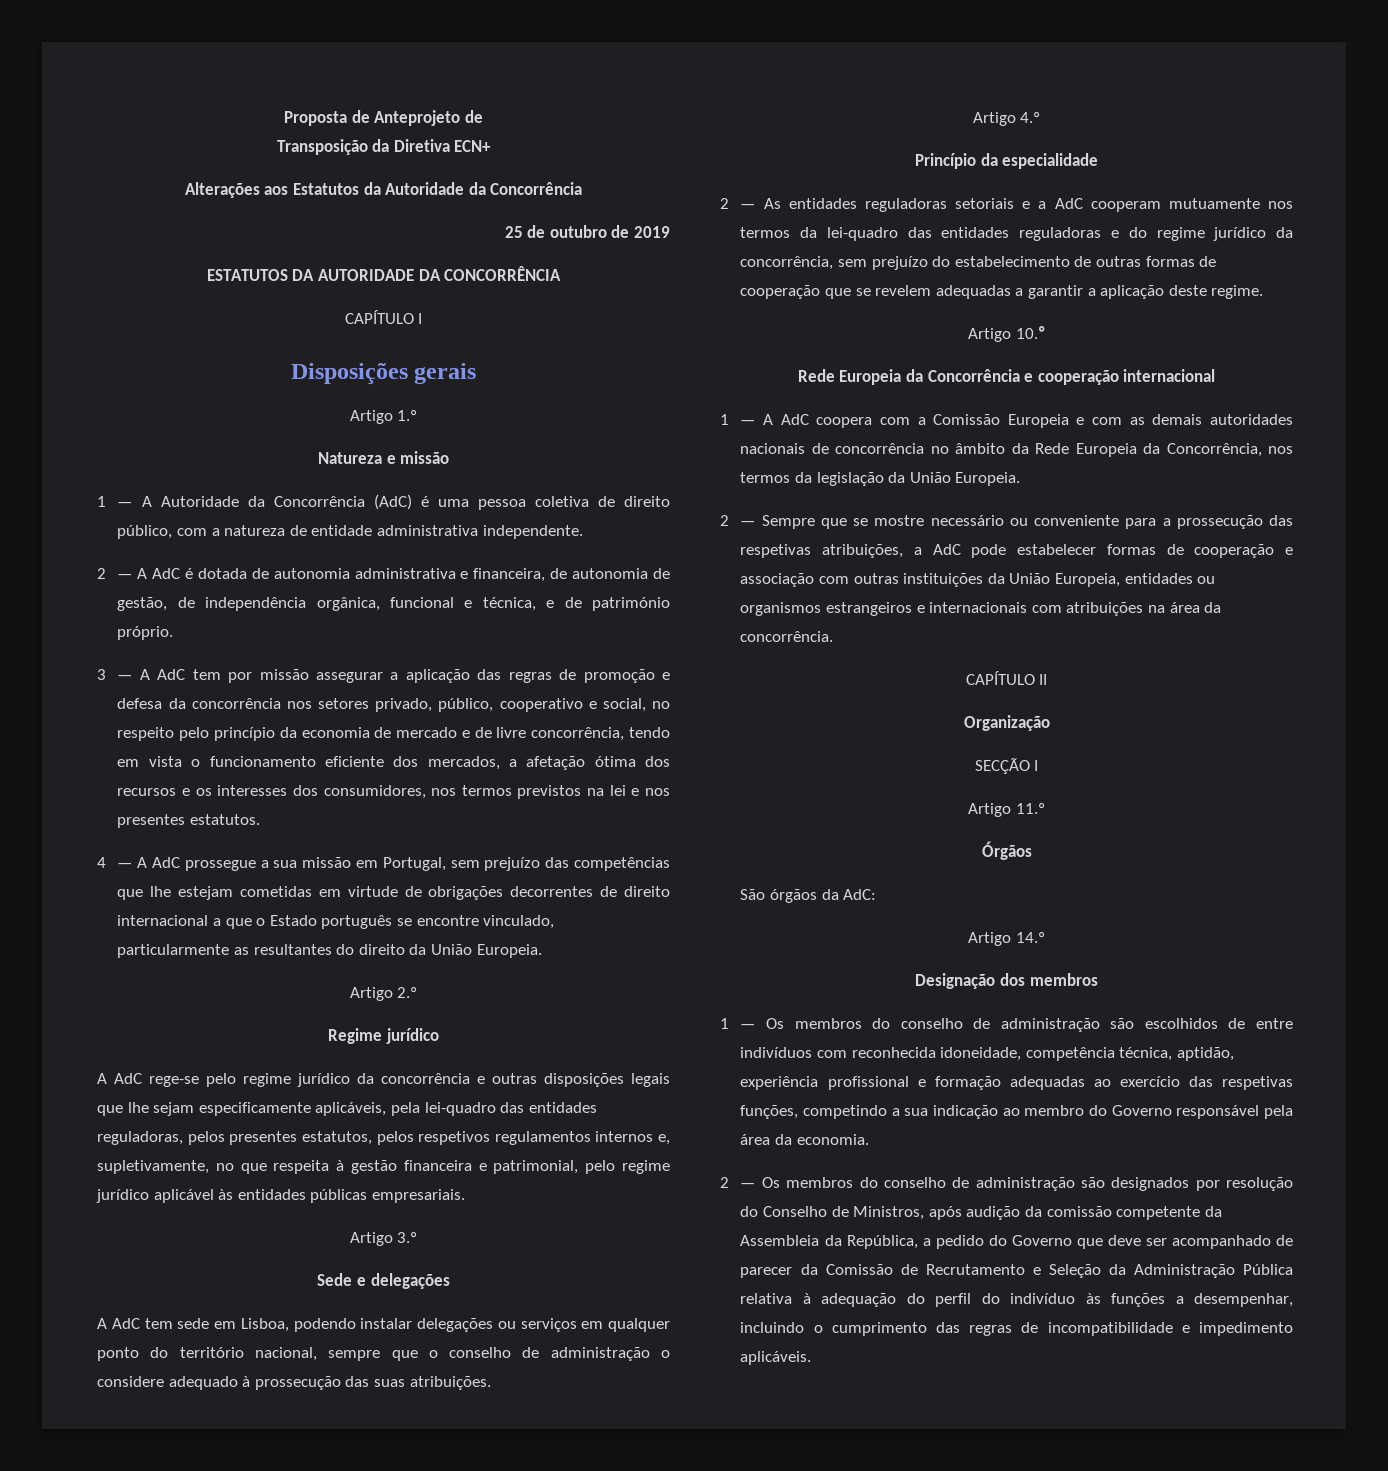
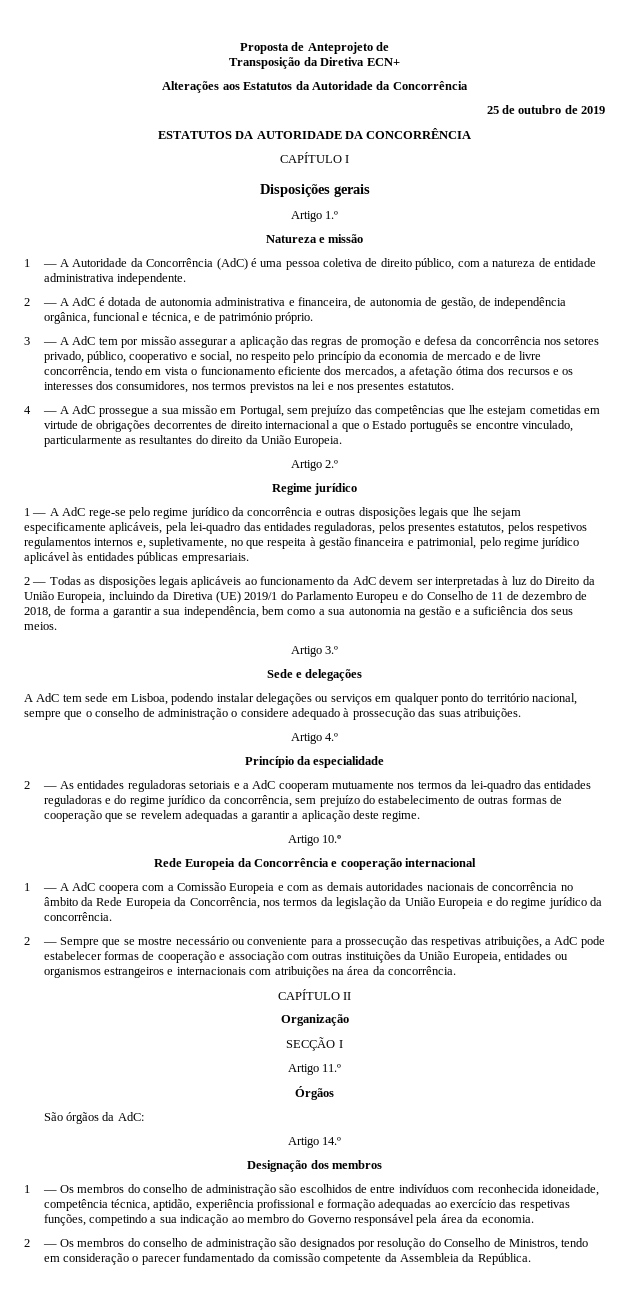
(439, 1036) none -> [24,508,47,516] 1 —
(465, 1196) none -> [24,576,595,588] [24,591,588,603] [24,606,574,618] [24,622,57,630] // 2 — Todas as disposições legais aplicáveis ao funcionamento da AdC devem ser interpretadas à luz do Direito da União Europeia, incluindo da Diretiva (UE) 2019/1 do Parlamento Europeu e do Conselho de 11 de dezembro de 2018, de forma a garantir a sua independência, bem como a sua autonomia na gestão e a suficiência dos seus meios.
[955,472,1021,486] Europeia. -> [438,897,603,909] [43,912,112,921] Europeia e do regime jurídico da concorrência.
[928,1206,1021,1220] após audição -> [561,1238,589,1247] [43,1253,255,1265] tendo em consideração o parecer fundamentado
[846,1235,1293,1249] [740,1264,1293,1278] [740,1293,1293,1307] [740,1322,1293,1336] [740,1351,812,1365] República, a pedido do Governo que deve ser acompanhado de parecer da Comissão de Recrutamento e Seleção da Administração Pública relativa à adequação do perfil do indivíduo às funções a desempenhar, incluindo o cumprimento das regras de incompatibilidade e impedimento aplicáveis. -> [477,1253,531,1265] República.

